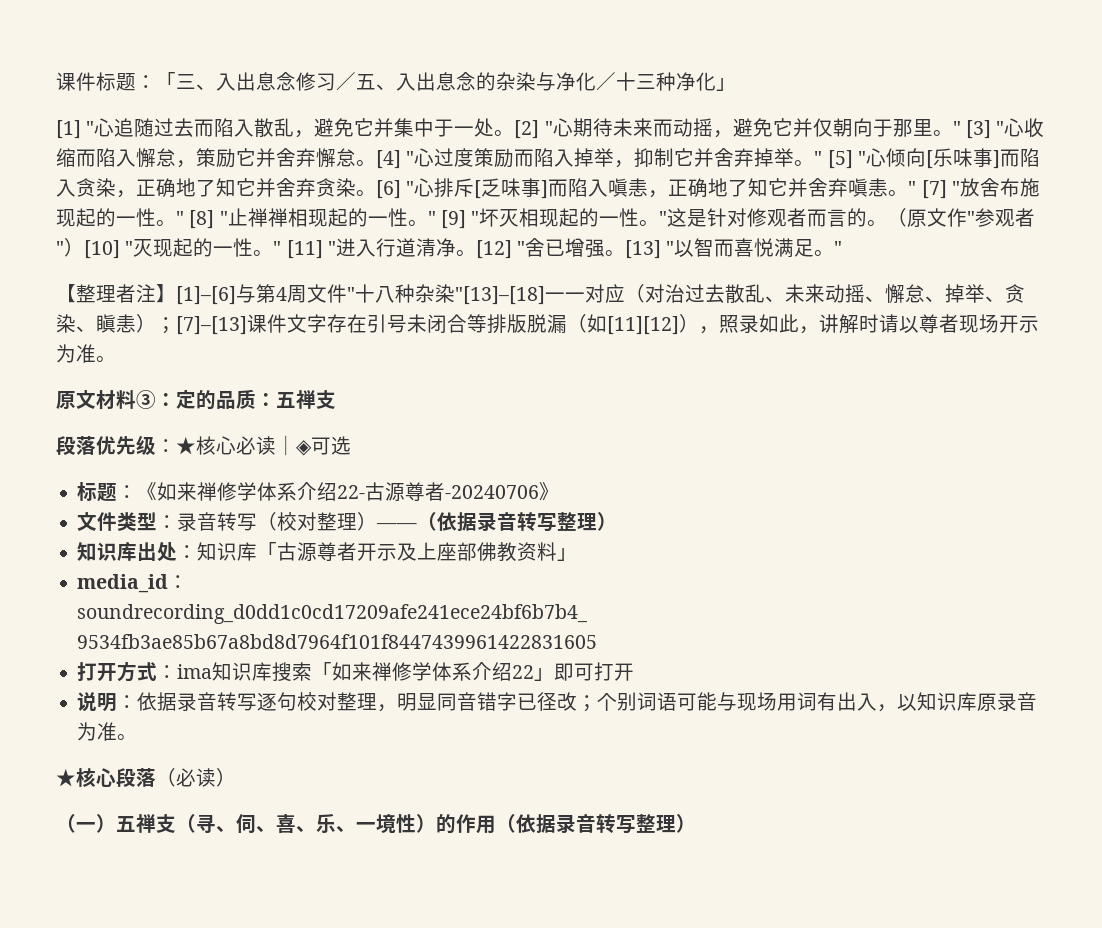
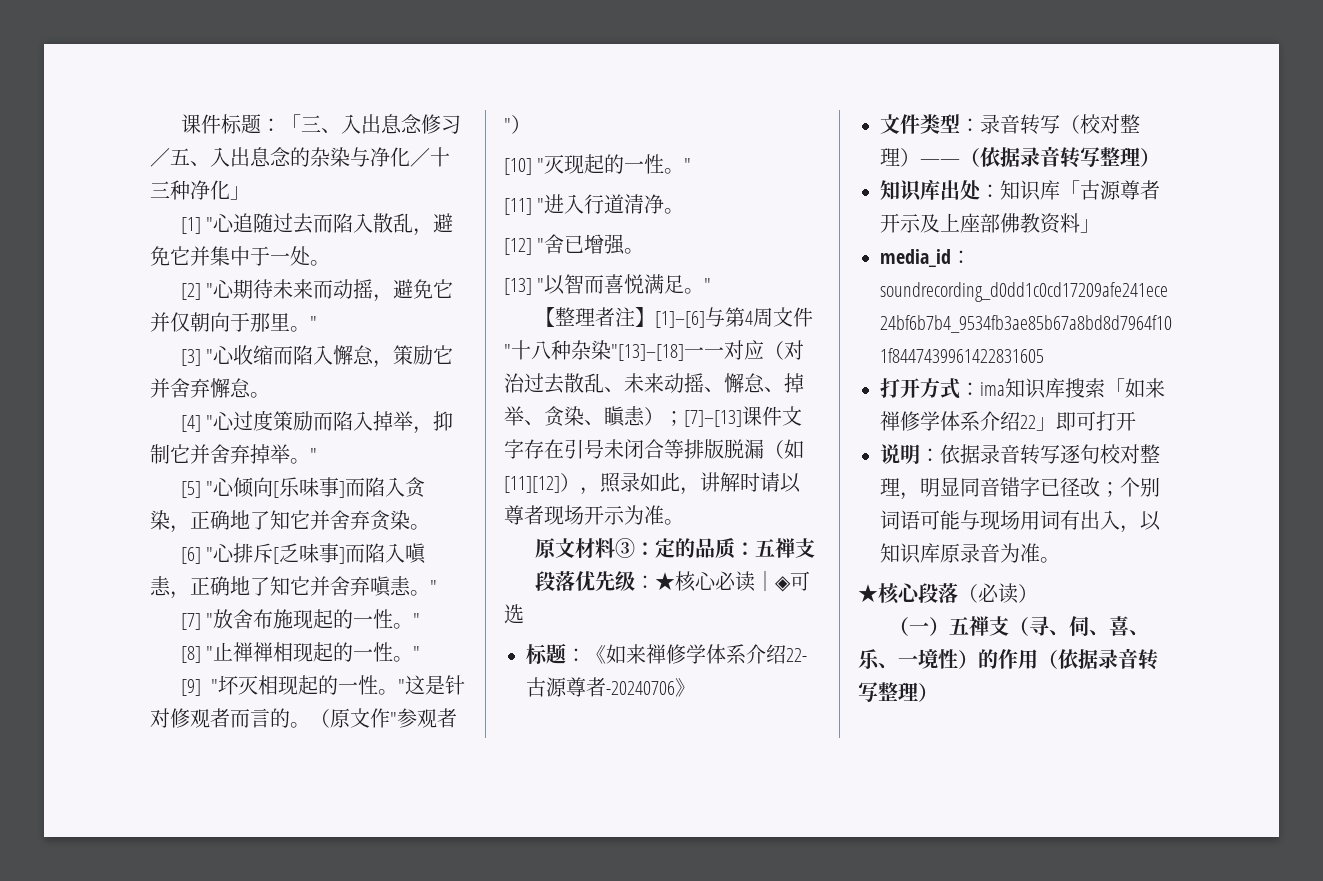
(515, 133) none -> (330, 263) //
(961, 128) none -> (317, 323) //
(376, 163) none -> (270, 395) //
(823, 158) none -> (317, 455) //
(376, 193) none -> (430, 527) //
(917, 188) none -> (437, 587) //
(184, 218) none -> (421, 620) //
(436, 218) none -> (421, 653) //
(84, 247) none -> (531, 124) //
(282, 248) none -> (692, 165) //
(476, 253) none -> (685, 211) //
(626, 253) none -> (645, 251) //

